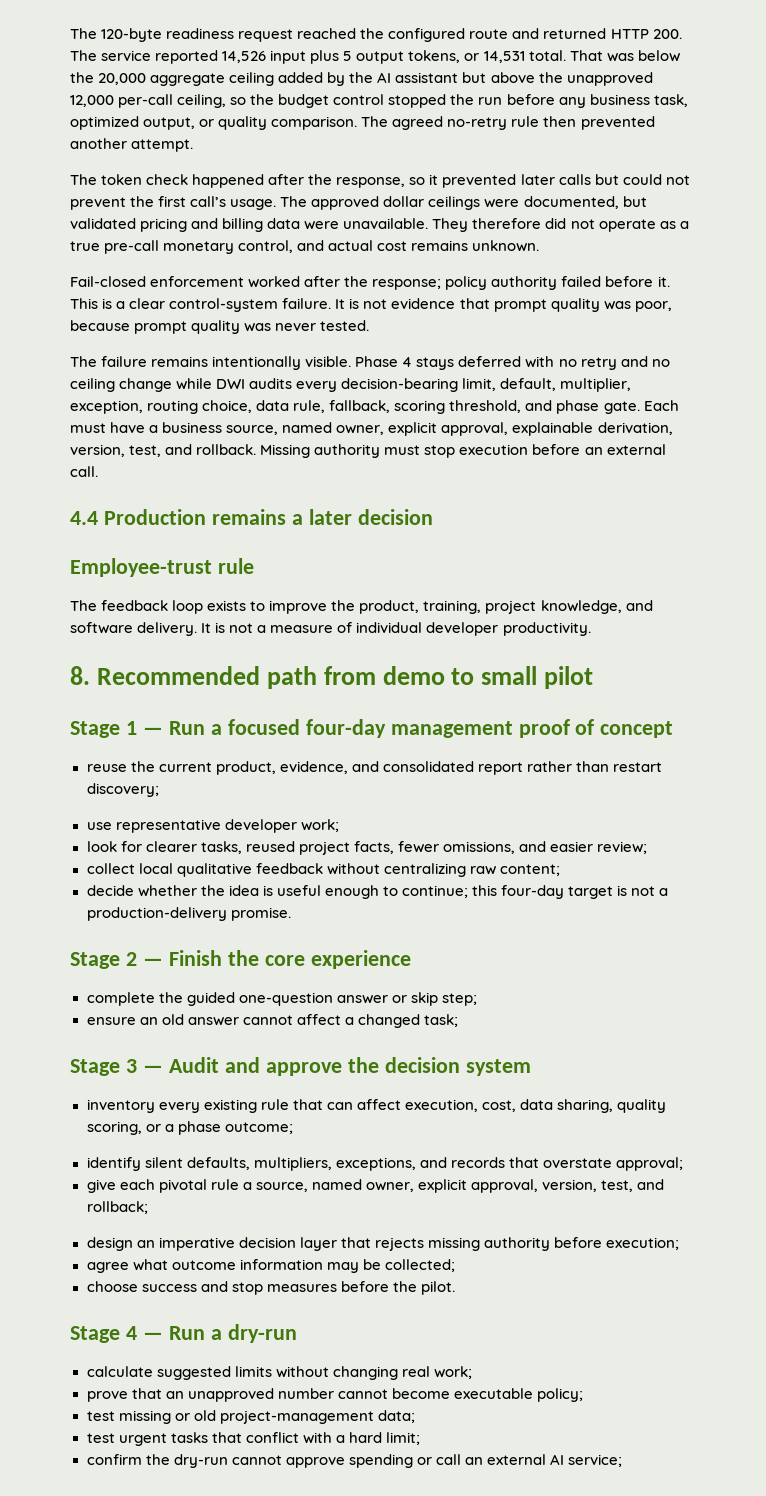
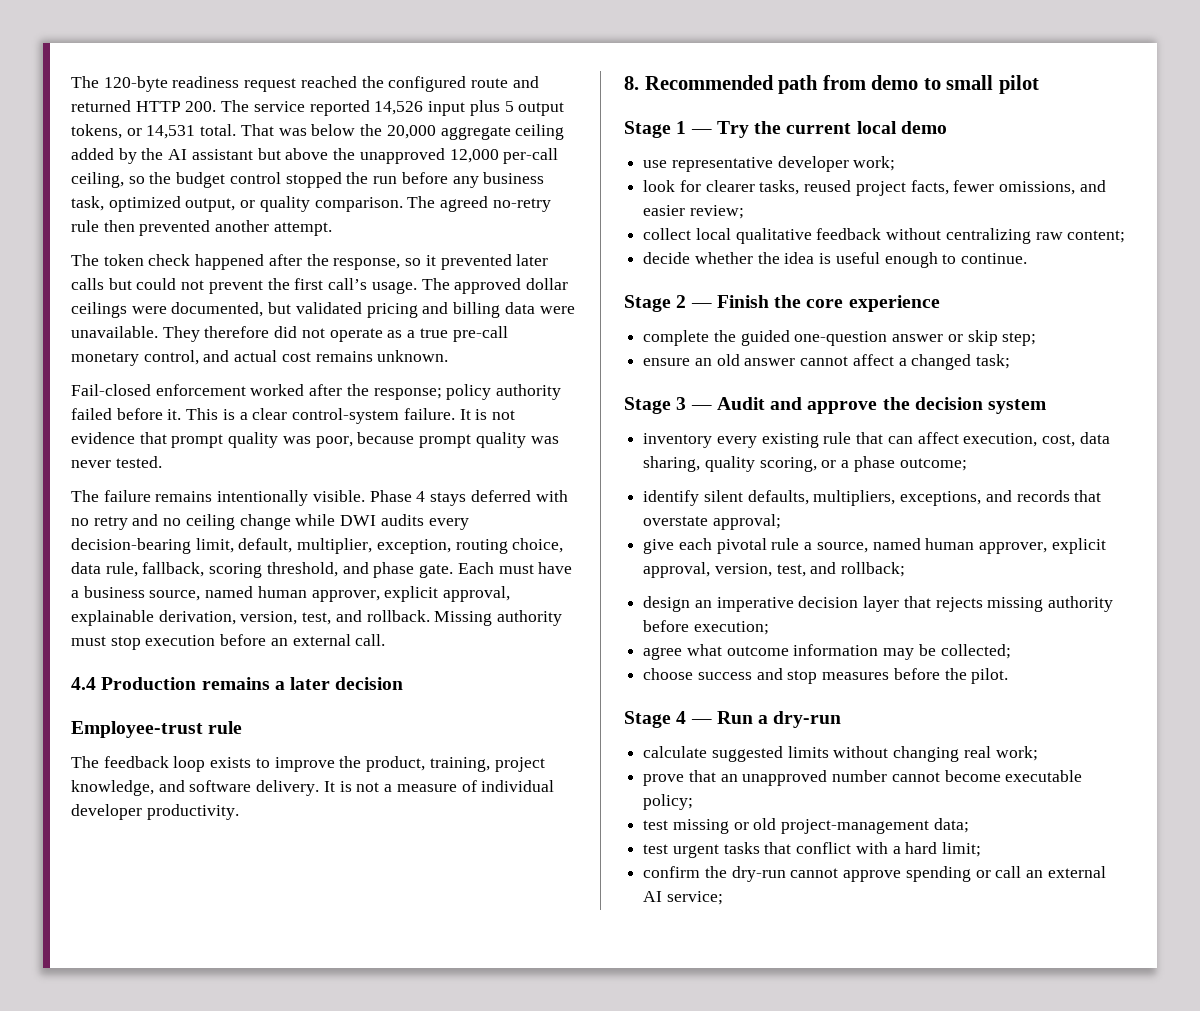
[336,425,385,435] owner, -> [257,586,380,602] human approver,
[168,719,674,738] [86,761,662,775] [86,783,159,797] Run a focused four-day management proof of concept // reuse the current product, evidence, and consolidated report rather than restart discovery; -> [716,121,947,138] Try the current local demo
[401,885,669,899] [86,907,291,921] continue; this four-day target is not a production-delivery promise. -> [961,253,1028,264] continue.
[365,1182,414,1192] owner, -> [925,538,1048,554] human approver,

